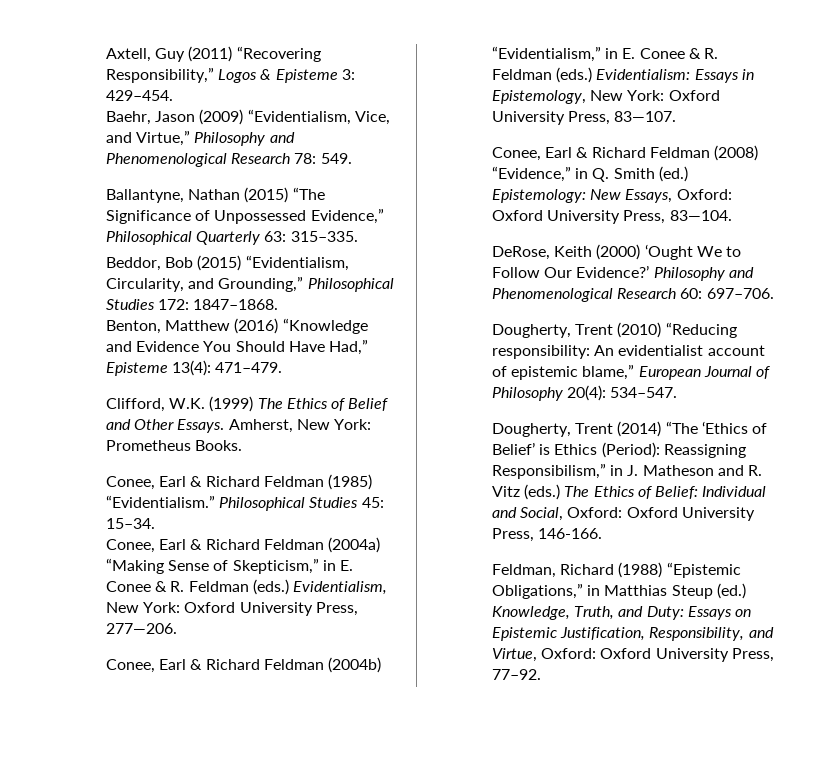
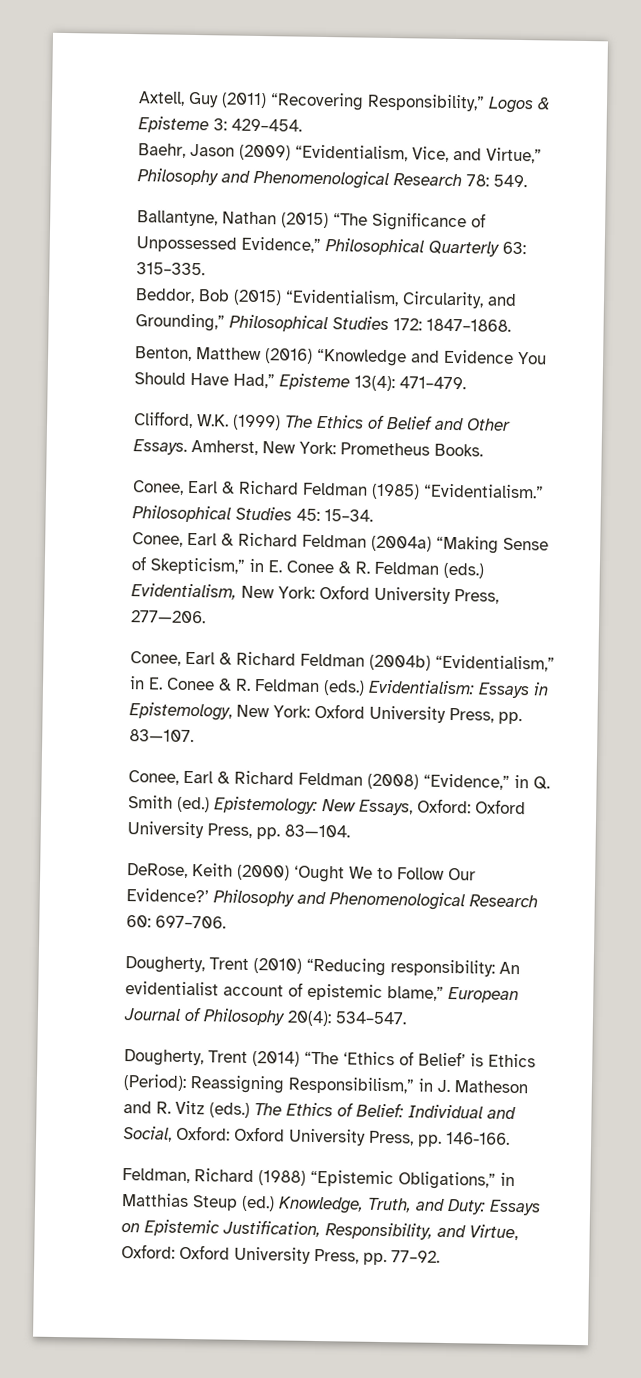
(611, 118) none -> [497,711,522,725] pp.
(666, 217) none -> [255,827,280,840] pp.
(535, 535) none -> [416,1134,442,1147] pp.
(774, 655) none -> [362,1252,387,1266] pp.

